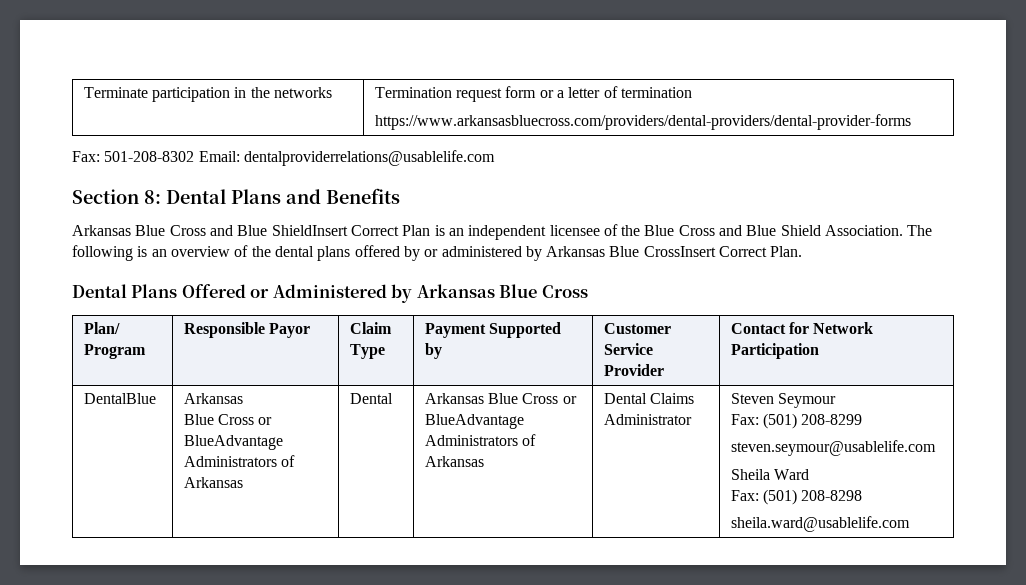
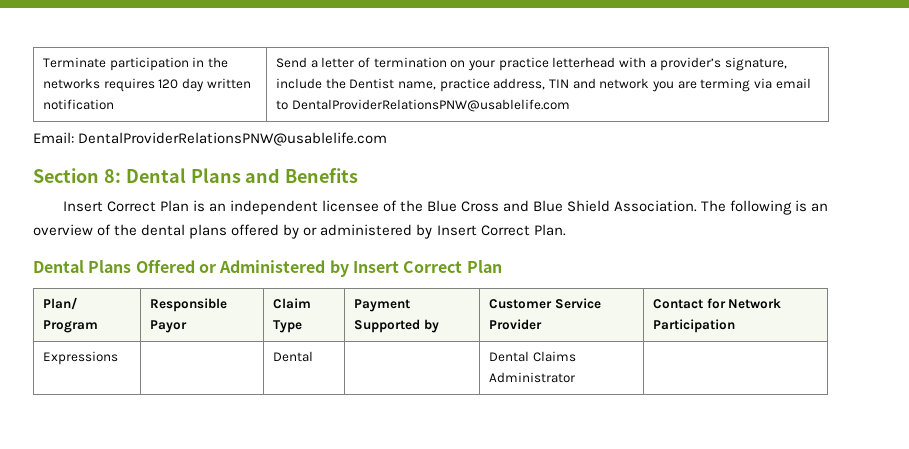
[374,86,692,102] [374,114,911,130] [72,150,495,166] | Termination request form or a letter of termination // https://www.arkansasbluecross.com/providers/dental-providers/dental-provider-forms // Fax: 501-208-8302 Email: dentalproviderrelations@usablelife.com -> [103,78,251,92] [43,99,115,110] [276,57,787,71] [276,78,811,92] [276,99,570,112] [33,132,388,146] requires 120 day written notification | Send a letter of termination on your practice letterhead with a provider’s signature, include the Dentist name, practice address, TIN and network you are terming via email to DentalProviderRelationsPNW@usablelife.com // Email: DentalProviderRelationsPNW@usablelife.com
[72,225,348,236] Arkansas Blue Cross and Blue ShieldInsert -> [62,201,103,212] Insert
[546,246,716,257] Arkansas Blue CrossInsert -> [436,225,477,236] Insert
[416,284,588,298] Arkansas Blue Cross -> [352,260,502,273] Insert Correct Plan
[83,393,156,404] [183,393,243,404] [183,414,273,425] [183,435,283,450] [183,455,295,467] [183,477,243,488] [349,393,393,404] [424,393,577,404] [424,414,524,429] [424,434,536,446] [424,456,484,467] [603,393,694,404] [603,414,692,425] [730,393,836,408] [730,413,863,429] [730,440,936,456] [730,469,809,480] [730,489,863,505] [730,516,910,532] DentalBlue | Arkansas // Blue Cross or BlueAdvantage Administrators of Arkansas | Dental | Arkansas Blue Cross or BlueAdvantage Administrators of Arkansas | Dental Claims Administrator | Steven Seymour // Fax: (501) 208-8299 // steven.seymour@usablelife.com // Sheila Ward // Fax: (501) 208-8298 // sheila.ward@usablelife.com -> [43,351,119,365] [273,351,314,362] [489,351,576,362] [489,372,576,383] Expressions | | Dental | | Dental Claims Administrator |

